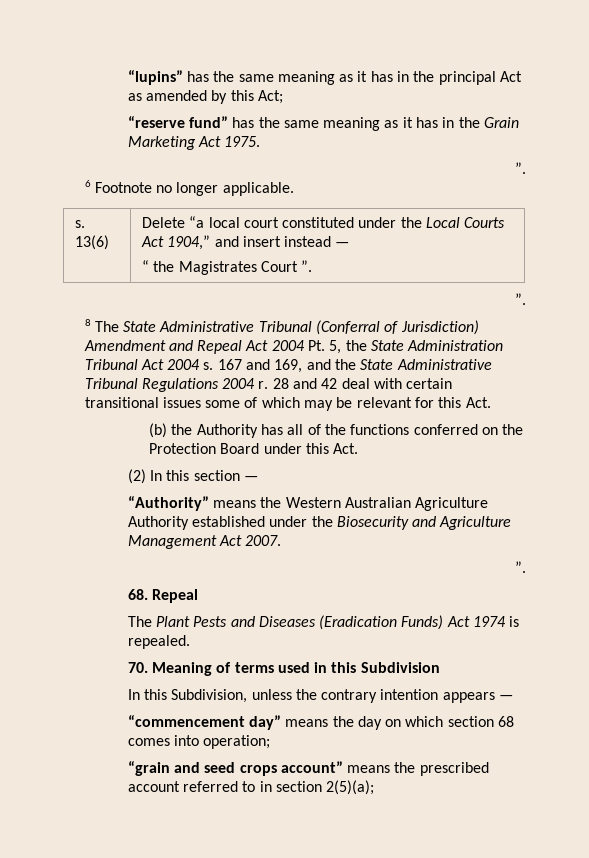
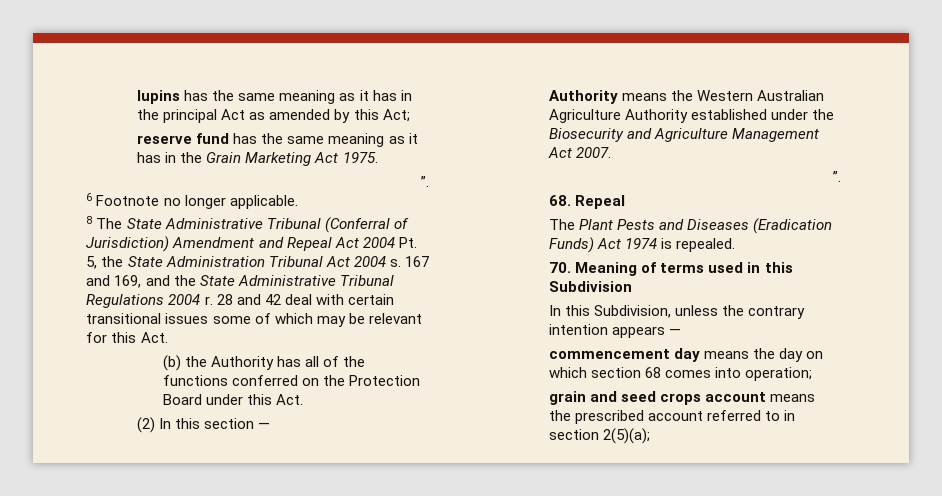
[127,70,183,85] “lupins” -> [137,90,181,104] lupins
[127,116,228,128] “reserve fund” -> [137,133,230,144] reserve fund
[74,220,85,228] [74,235,109,250] [141,216,506,228] [140,235,350,250] [141,260,313,275] [515,293,526,305] // s. 13(6) | Delete “a local court constituted under the Local Courts Act 1904,” and insert instead — // “ the Magistrates Court ”. // ”. -> (298, 202) none
[127,496,209,511] “Authority” -> [549,90,619,104] Authority
[127,715,281,730] “commencement day” -> [549,348,701,362] commencement day
[127,761,170,776] “grain -> [549,391,587,405] grain
[280,761,343,773] account” -> [705,392,767,402] account

